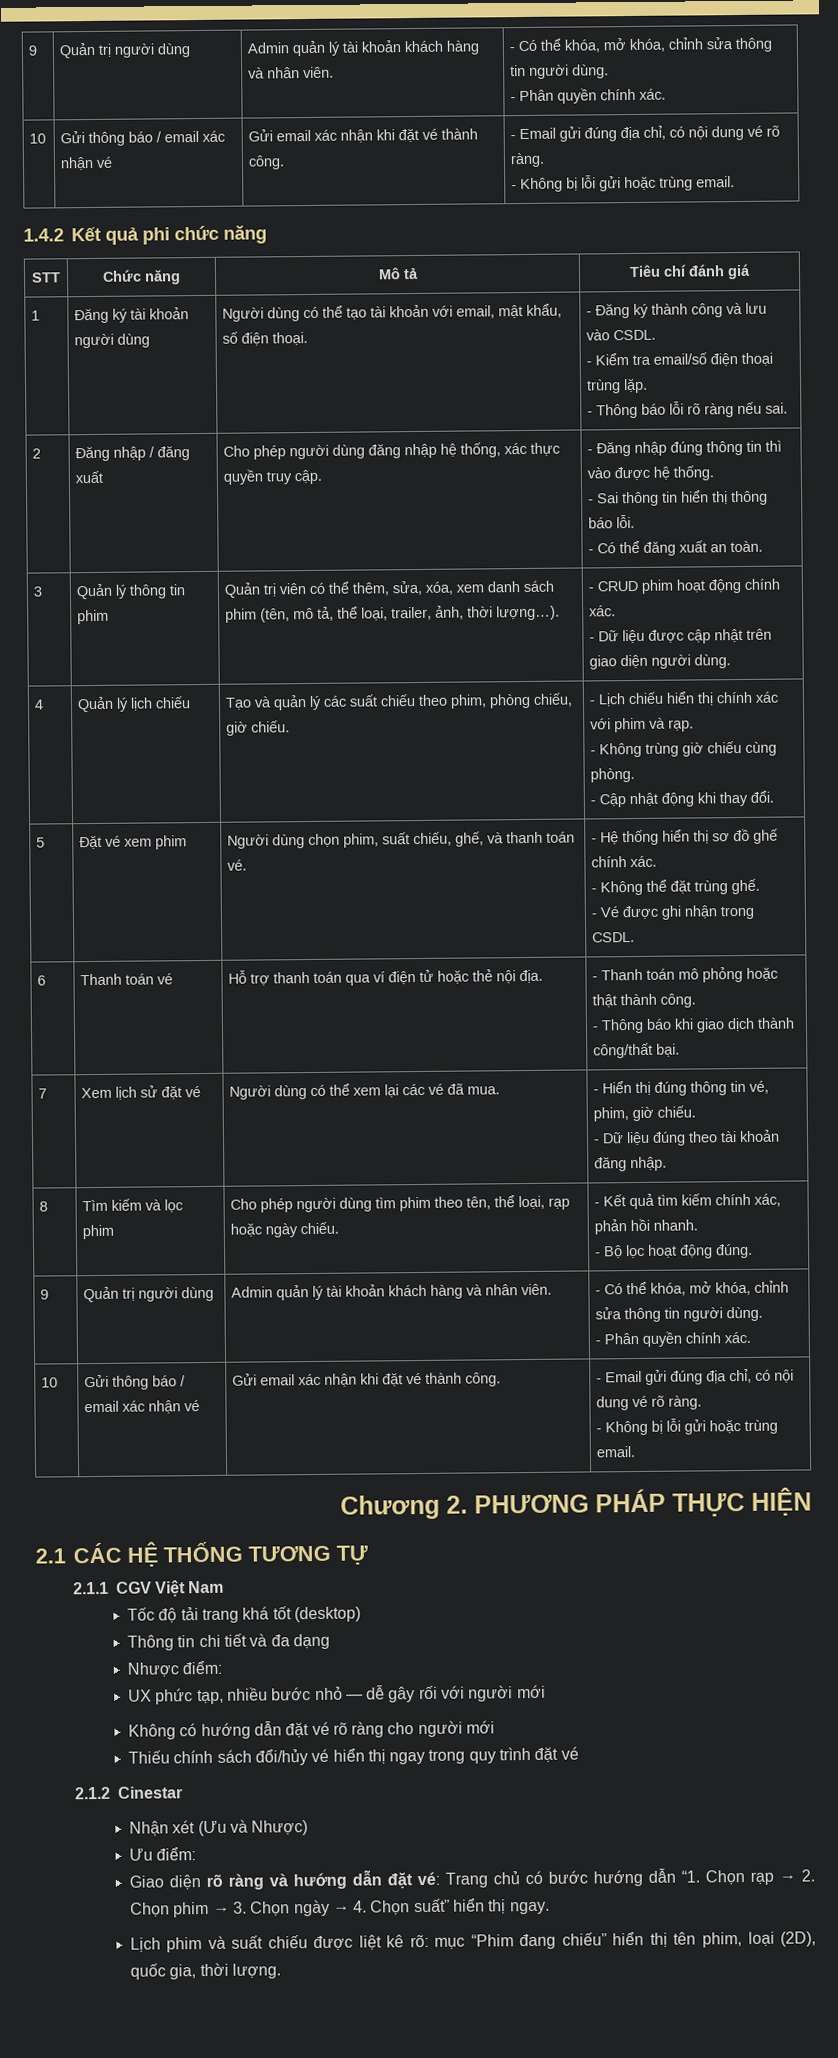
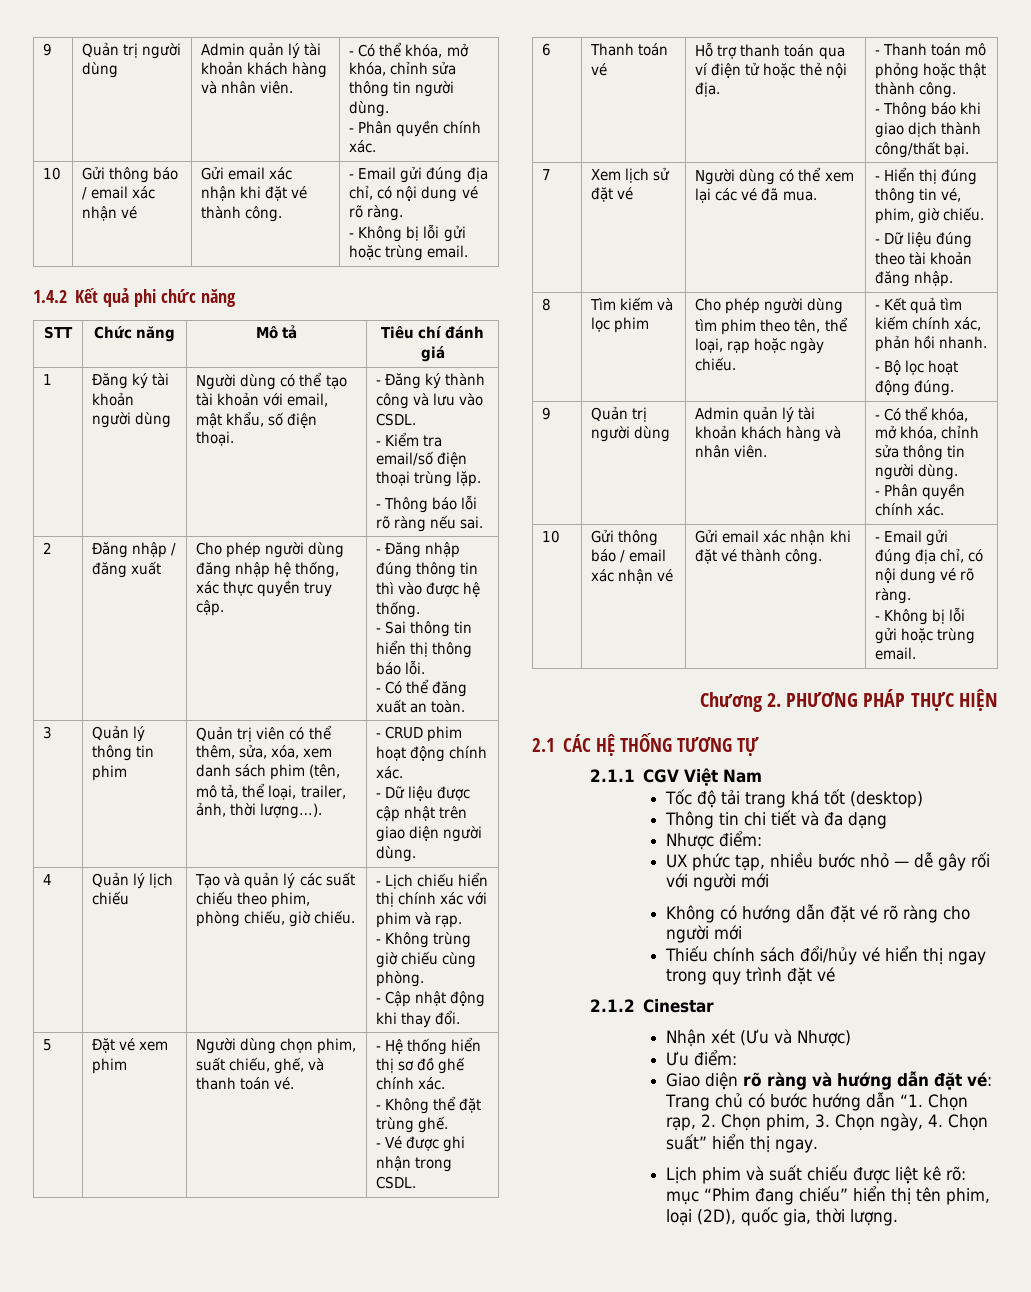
[749,1869,815,1885] [129,1899,350,1918] rạp → 2. Chọn phim → 3. Chọn ngày → -> [666,1113,924,1131] rạp, 2. Chọn phim, 3. Chọn ngày,

